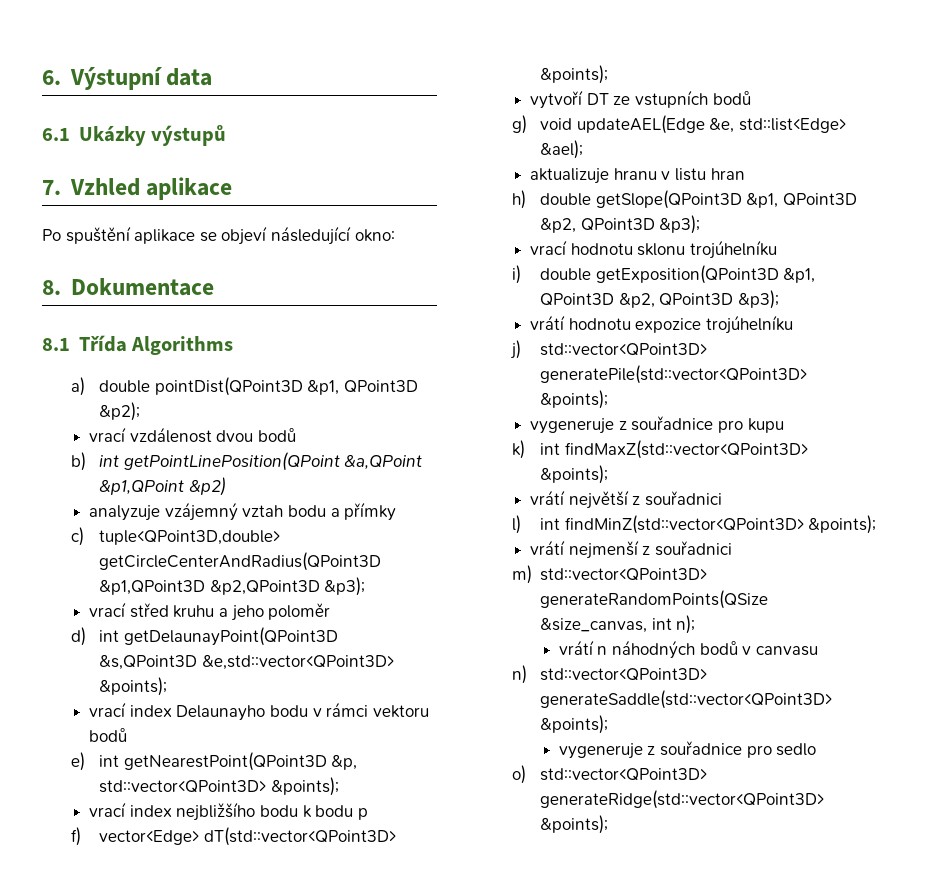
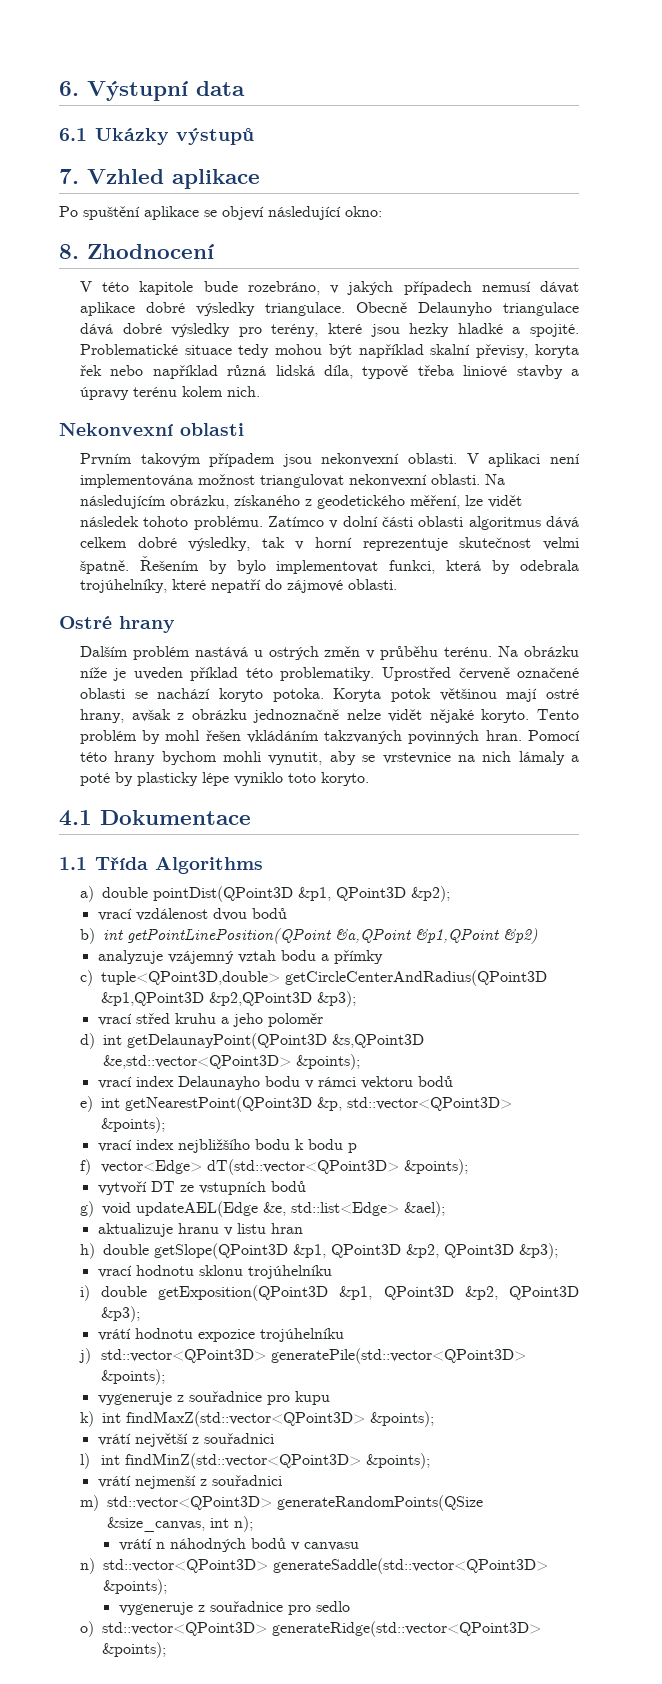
(61, 287) none -> [87,244,214,259] [79,281,579,295] [79,302,579,316] [79,323,579,337] [79,344,579,358] [79,365,579,379] [79,386,260,400] [59,423,244,436] [79,453,580,467] [79,474,505,488] [79,495,522,509] [79,516,579,530] [79,537,579,551] [79,555,579,574] [79,579,397,593] [59,616,175,633] [79,646,579,660] [79,667,579,681] [79,688,579,702] [79,709,579,723] [79,730,580,744] [79,751,579,765] [79,772,369,786] [59,810,92,826] Zhodnocení // V této kapitole bude rozebráno, v jakých případech nemusí dávat aplikace dobré výsledky triangulace. Obecně Delaunyho triangulace dává dobré výsledky pro terény, které jsou hezky hladké a spojité. Problematické situace tedy mohou být například skalní převisy, koryta řek nebo například různá lidská díla, typově třeba liniové stavby a úpravy terénu kolem nich. // Nekonvexní oblasti // Prvním takovým případem jsou nekonvexní oblasti. V aplikaci není implementována možnost triangulovat nekonvexní oblasti. Na následujícím obrázku, získaného z geodetického měření, lze vidět následek tohoto problému. Zatímco v dolní části oblasti algoritmus dává celkem dobré výsledky, tak v horní reprezentuje skutečnost velmi špatně. Řešením by bylo implementovat funkci, která by odebrala trojúhelníky, které nepatří do zájmové oblasti. // Ostré hrany // Dalším problém nastává u ostrých změn v průběhu terénu. Na obrázku níže je uveden příklad této problematiky. Uprostřed červeně označené oblasti se nachází koryto potoka. Koryta potok většinou mají ostré hrany, avšak z obrázku jednoznačně nelze vidět nějaké koryto. Tento problém by mohl řešen vkládáním takzvaných povinných hran. Pomocí této hrany bychom mohli vynutit, aby se vrstevnice na nich lámaly a poté by plasticky lépe vyniklo toto koryto. // 4.1
[42,338,70,351] 8.1 -> [59,857,87,870] 1.1

